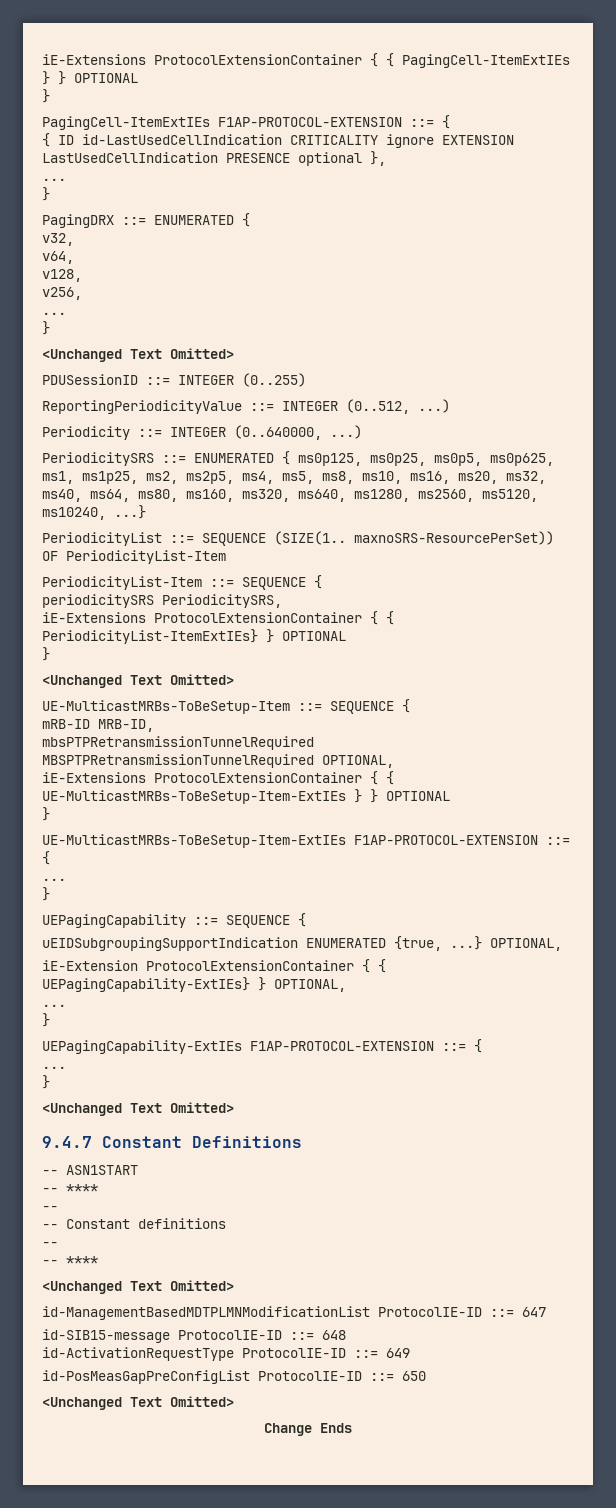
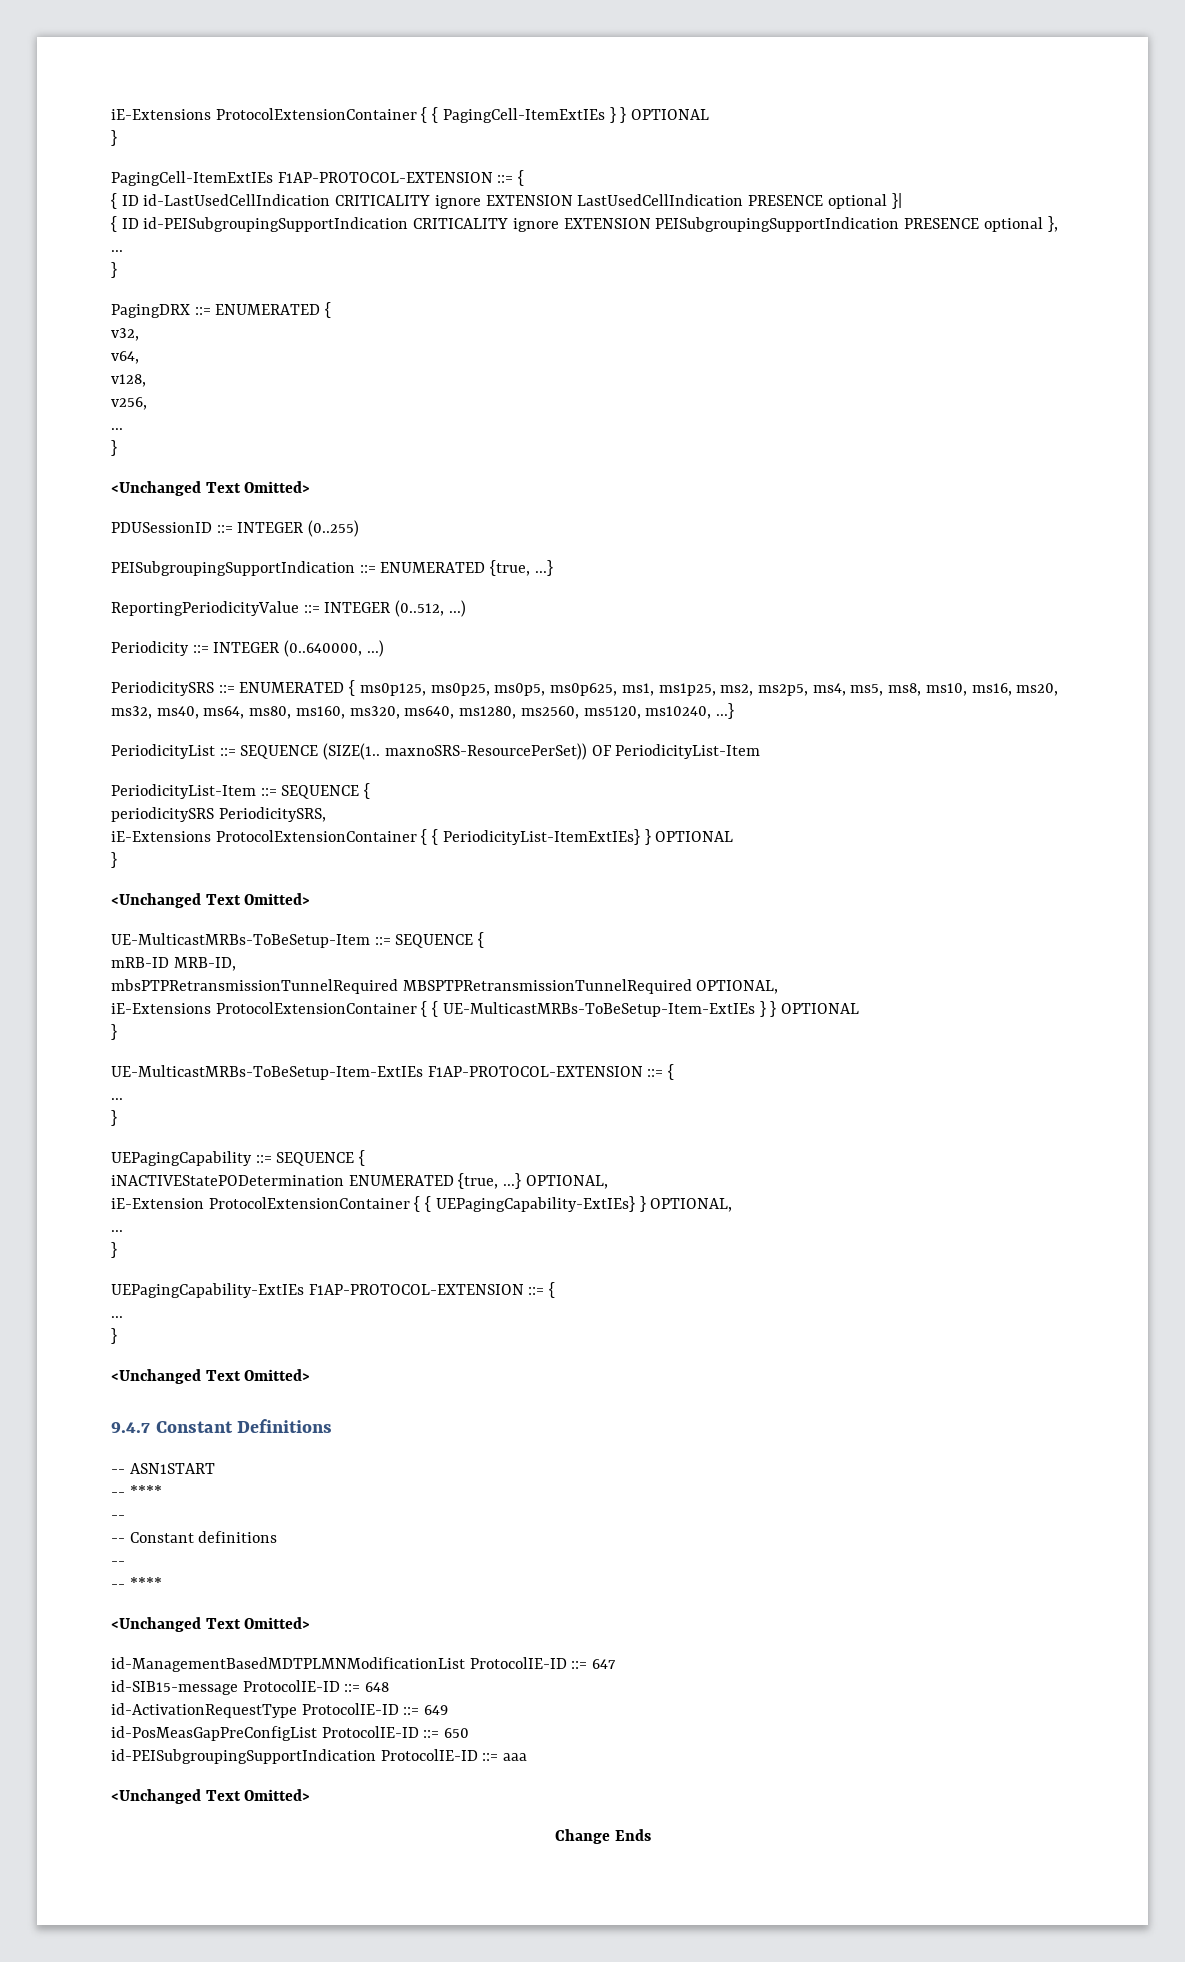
(362, 159) none -> [891,193,902,209] [111,216,1043,232] }| // { ID id-PEISubgroupingSupportIndication CRITICALITY ignore EXTENSION PEISubgroupingSupportIndication PRESENCE optional
(306, 380) none -> [111,560,553,576] // PEISubgroupingSupportIndication ::= ENUMERATED {true, ...}
[42,937,298,951] uEIDSubgroupingSupportIndication -> [111,1175,344,1186] iNACTIVEStatePODetermination
(426, 1376) none -> [111,1749,528,1764] // id-PEISubgroupingSupportIndication ProtocolIE-ID ::= aaa

